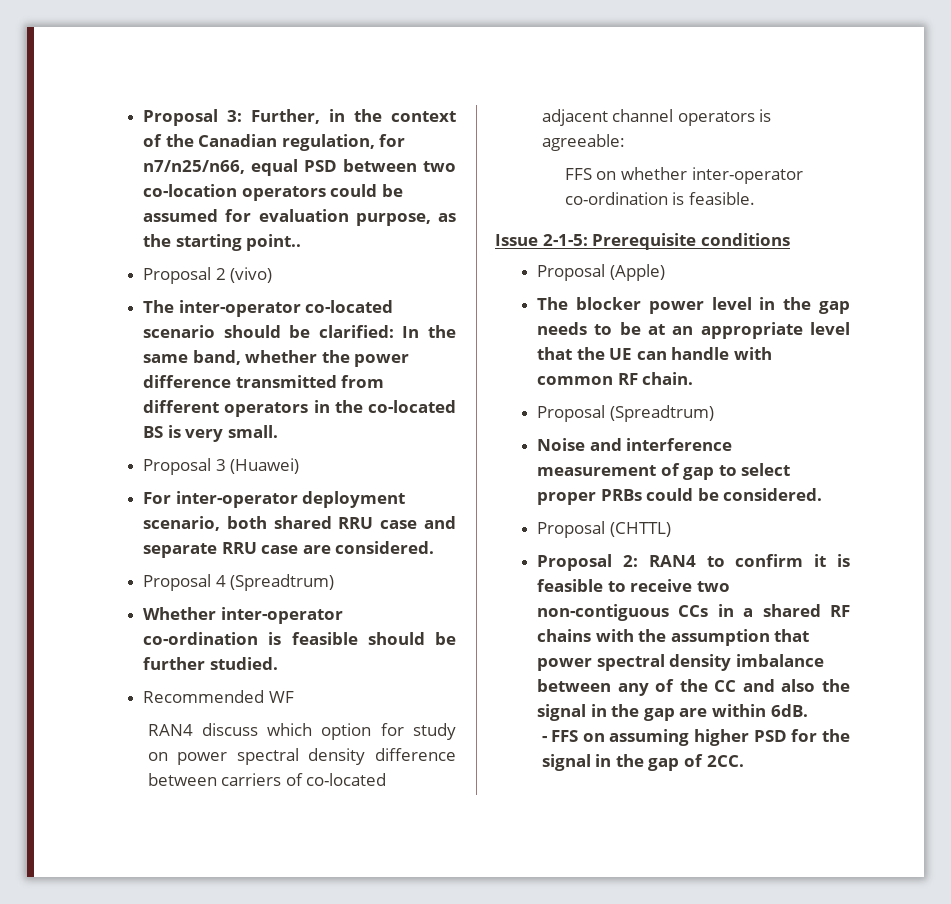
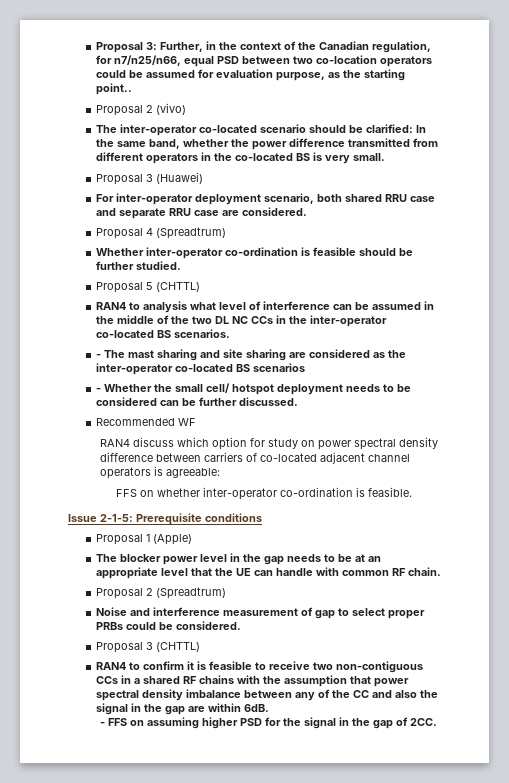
(278, 663) none -> [95,282,200,293] [95,301,434,313] [95,315,387,327] [95,329,230,338] [95,349,406,361] [95,363,305,375] [95,383,411,395] [95,397,298,406] // Proposal 5 (CHTTL) // RAN4 to analysis what level of interference can be assumed in the middle of the two DL NC CCs in the inter-operator co-located BS scenarios. // - The mast sharing and site sharing are considered as the inter-operator co-located BS scenarios // - Whether the small cell/ hotspot deployment needs to be considered can be further discussed.
(605, 272) none -> [145,534,150,542] 1
(605, 413) none -> [145,588,153,596] 2
[609,522,671,537] [536,554,638,571] (CHTTL) // Proposal 2: -> [145,642,200,652] 3 (CHTTL) //

